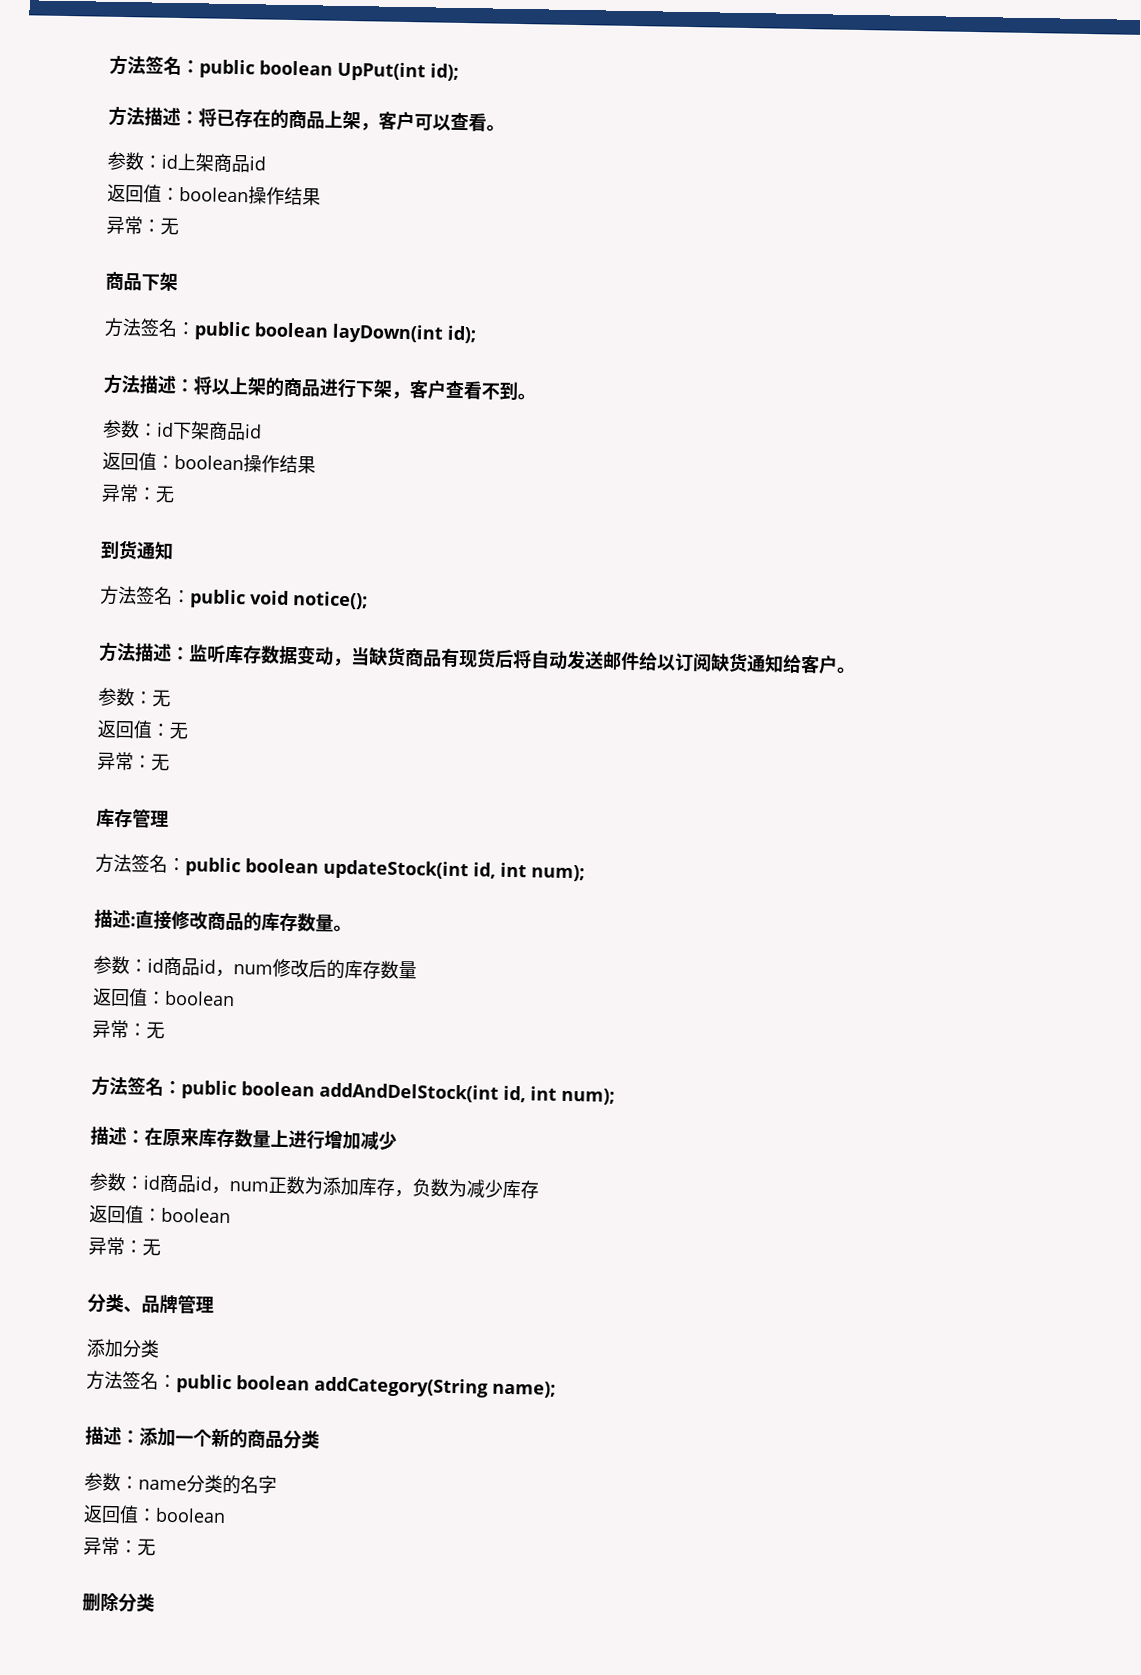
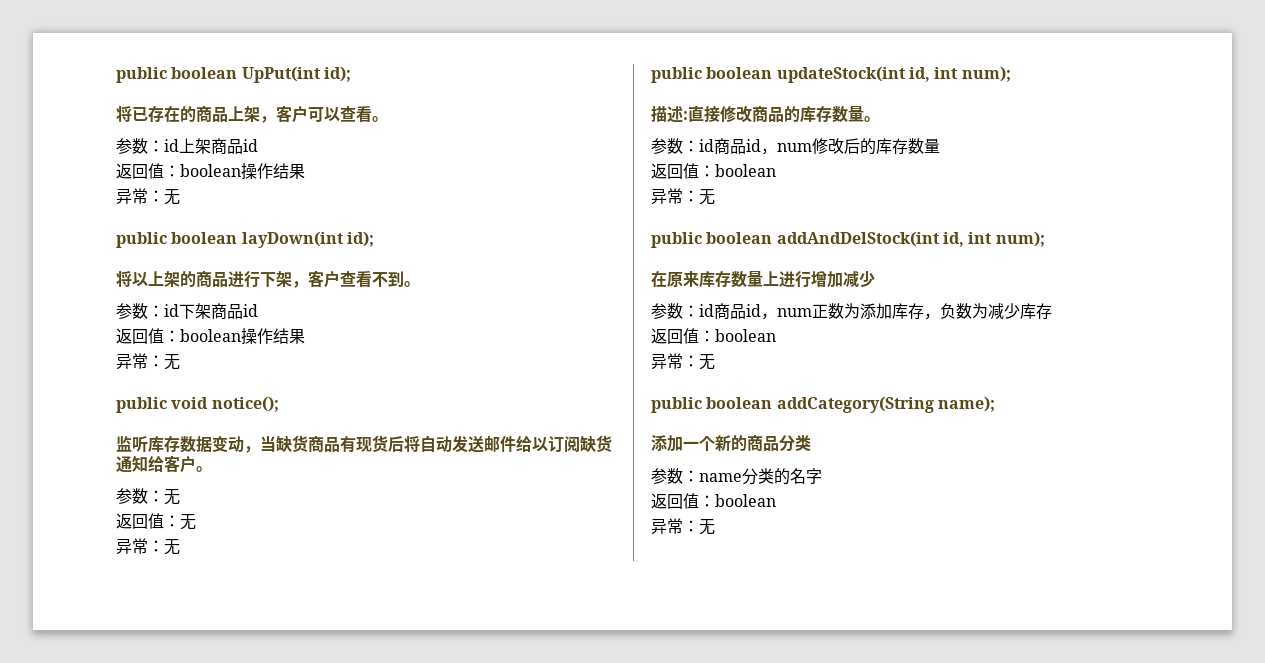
[109,54,200,76] 方法签名： -> (116, 75) none
[108,105,199,127] 方法描述： -> (351, 74) none
[105,271,178,291] [104,317,196,338] 商品下架 // 方法签名： -> (180, 197) none
[103,373,195,395] 方法描述： -> (374, 239) none
[100,539,174,560] [100,585,191,605] 到货通知 // 方法签名： -> (180, 362) none
[99,641,190,662] 方法描述： -> (279, 404) none
[96,808,169,829] [95,853,186,873] 库存管理 // 方法签名： -> (180, 547) none
[91,1075,182,1096] 方法签名： -> (715, 197) none
[90,1126,145,1146] 描述： -> (1045, 239) none
[87,1293,214,1315] [86,1338,160,1358] [86,1370,177,1390] 分类、品牌管理 // 添加分类 // 方法签名： -> (715, 362) none
[85,1426,140,1446] 描述： -> (995, 404) none
[82,1592,155,1613] // 删除分类 -> (715, 527) none

